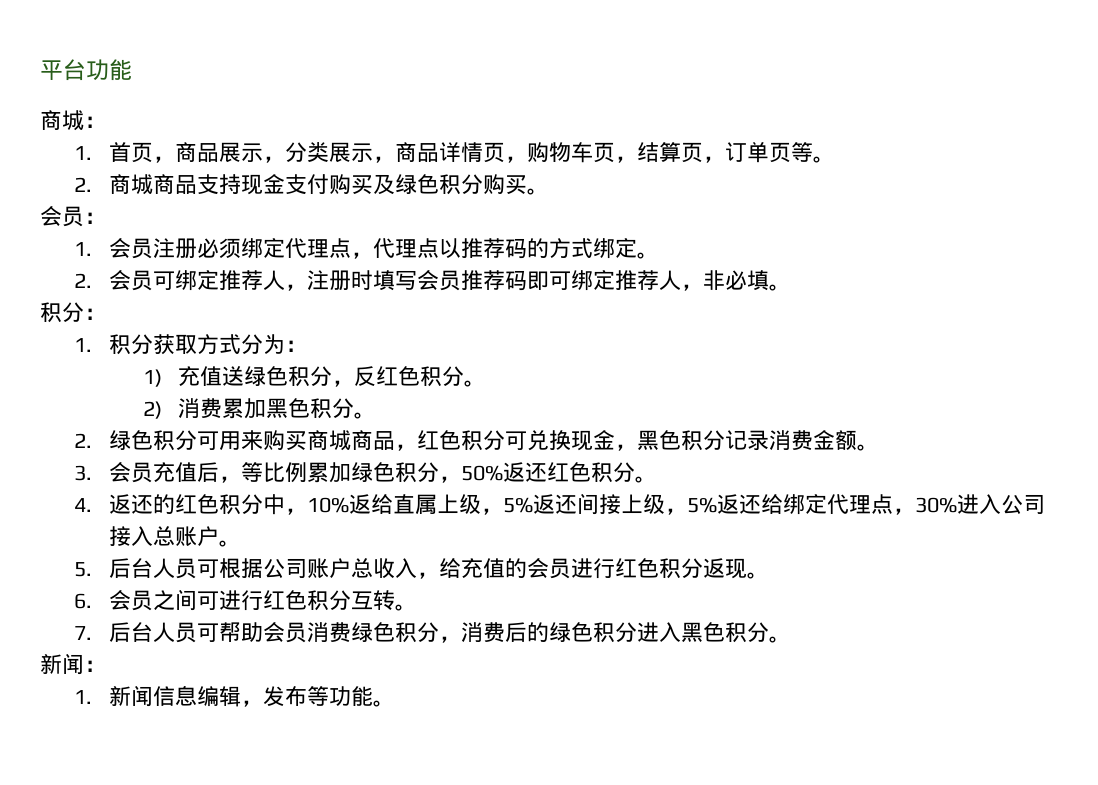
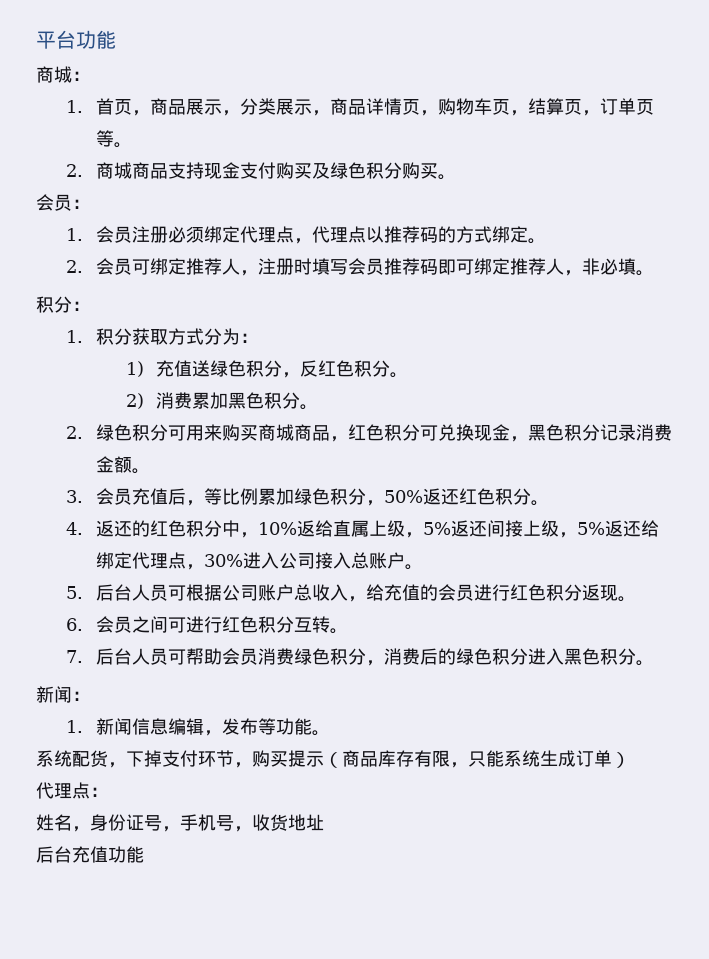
(395, 703) none -> [36,750,630,768] [36,782,108,799] [36,814,324,832] [36,846,144,863] // 系统配货，下掉支付环节，购买提示（商品库存有限，只能系统生成订单） // 代理点： // 姓名，身份证号，手机号，收货地址 // 后台充值功能

